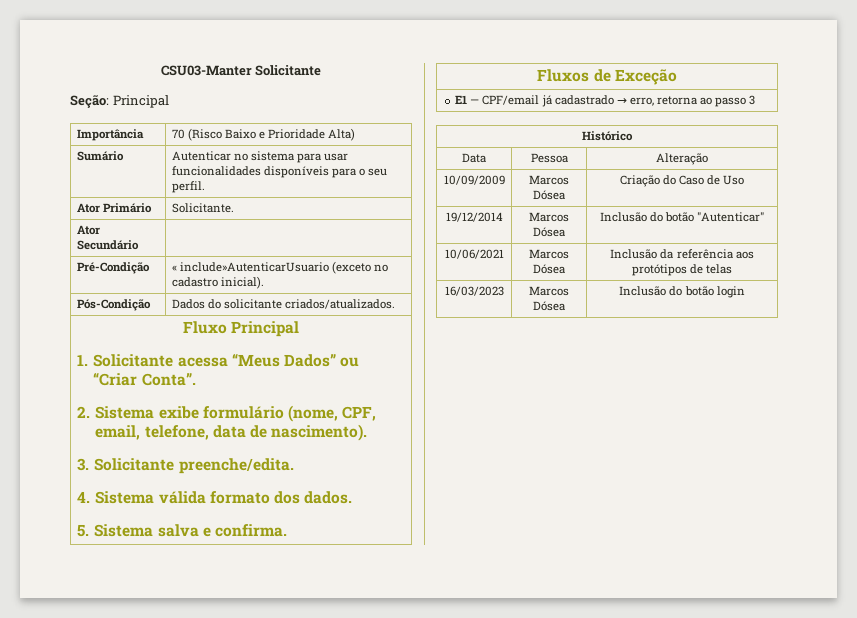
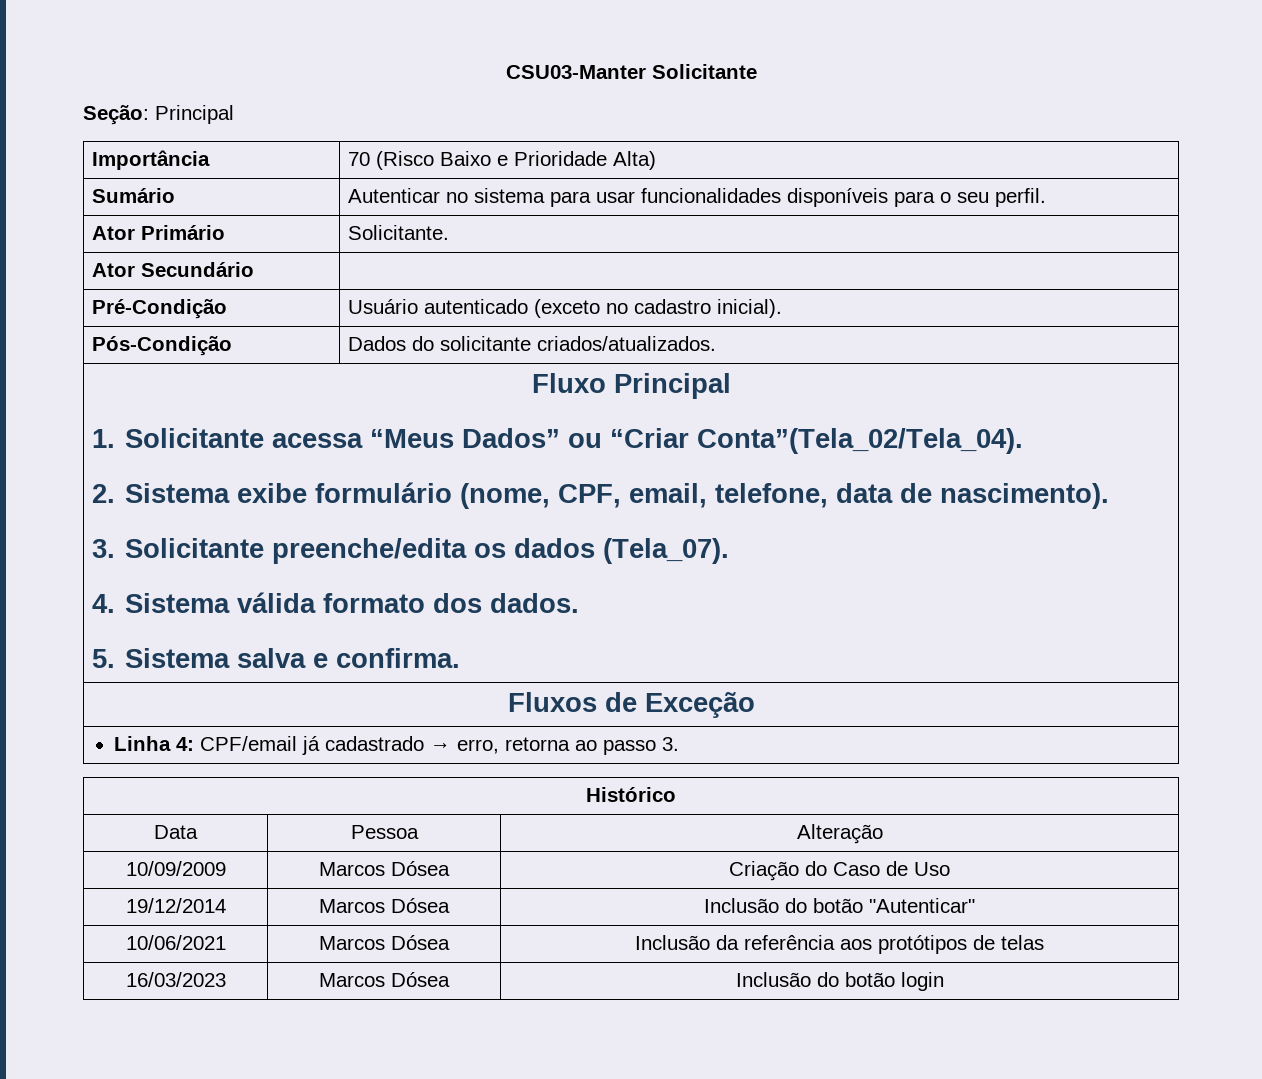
[171,262,329,272] « include»AutenticarUsuario -> [347,299,528,314] Usuário autenticado
[141,373,196,386] Conta”. -> [696,428,1023,454] Conta”(Tela_02/Tela_04).
[178,458,294,474] preenche/edita. -> [271,538,729,564] preenche/edita os dados (Tela_07).
[455,95,480,104] E1 — -> [114,736,195,751] Linha 4:
[749,95,756,105] 3 -> [662,737,680,751] 3.

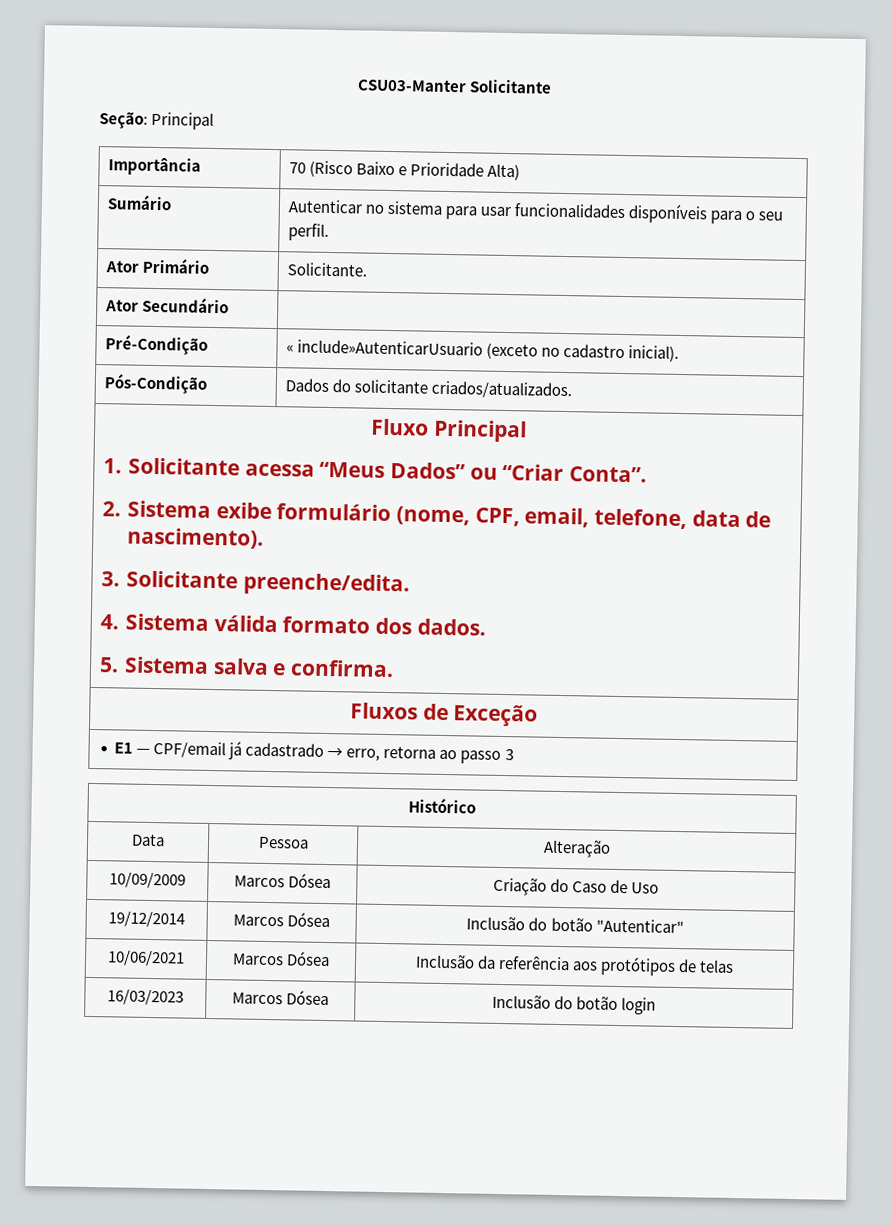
[347,299,528,314] Usuário autenticado -> [285,339,483,356] « include»AutenticarUsuario
[696,428,1023,454] Conta”(Tela_02/Tela_04). -> [569,466,648,483] Conta”.
[271,538,729,564] preenche/edita os dados (Tela_07). -> [242,572,410,597] preenche/edita.
[114,736,195,751] Linha 4: -> [114,742,151,754] E1 —
[662,737,680,751] 3. -> [504,749,514,761] 3

